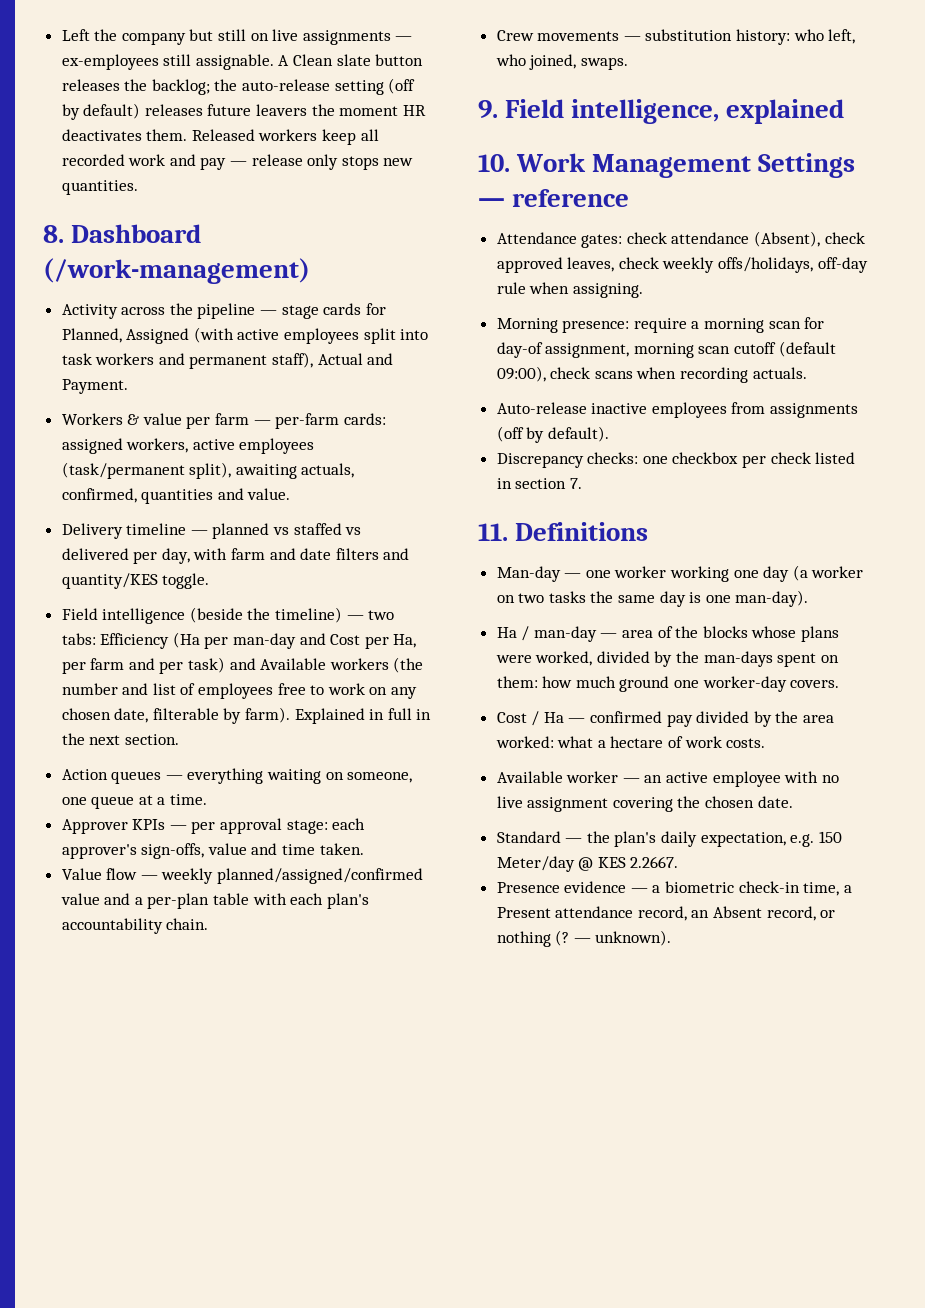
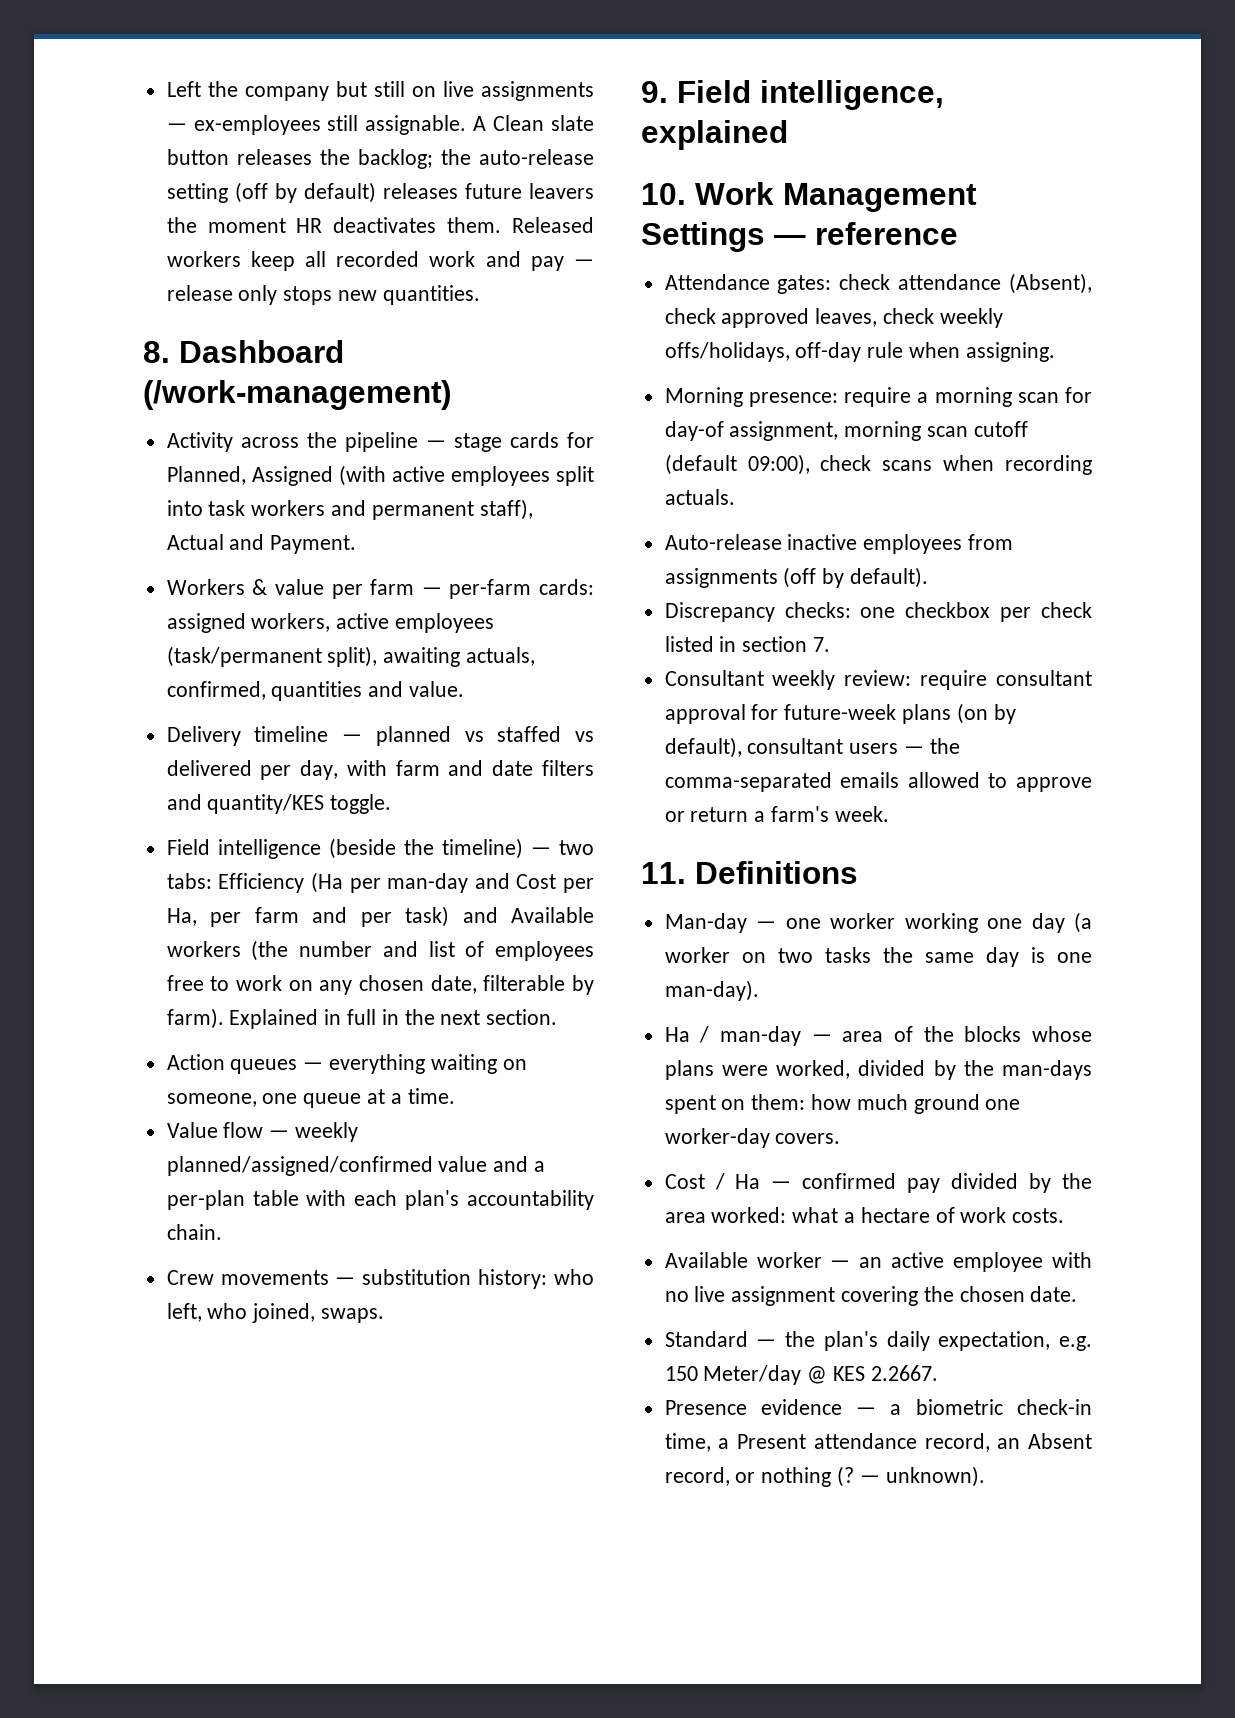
[61,818,366,834] [61,843,364,859] // Approver KPIs — per approval stage: each approver's sign-offs, value and time taken. -> (455, 1096) none
(582, 483) none -> [664,670,1092,690] [664,703,1016,724] [664,737,960,758] [664,772,1092,792] [664,806,889,822] // Consultant weekly review: require consultant approval for future-week plans (on by default), consultant users — the comma-separated emails allowed to approve or return a farm's week.

